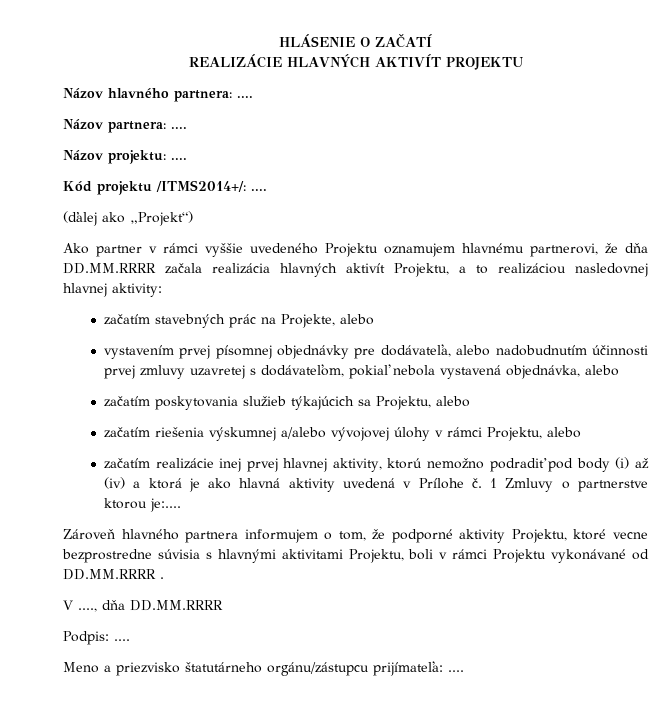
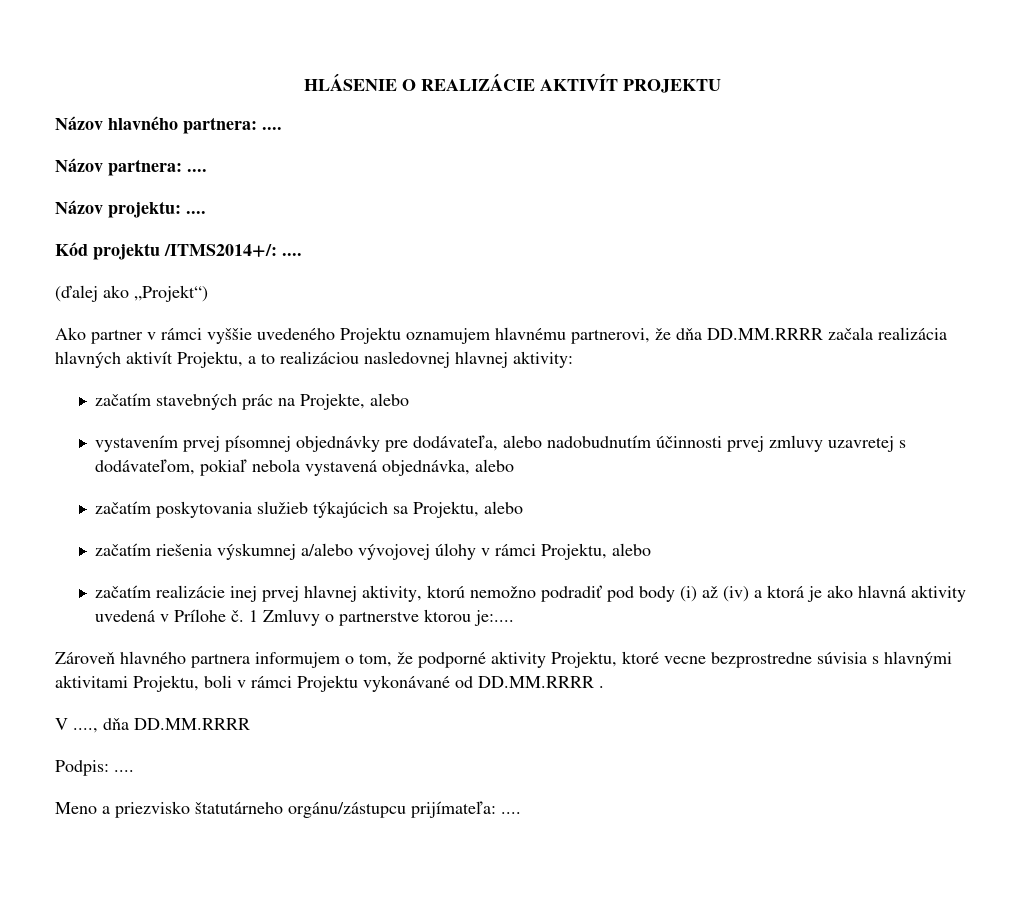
[375,34,433,48] [188,54,370,68] ZAČATÍ // REALIZÁCIE HLAVNÝCH -> [420,73,535,91] REALIZÁCIE

